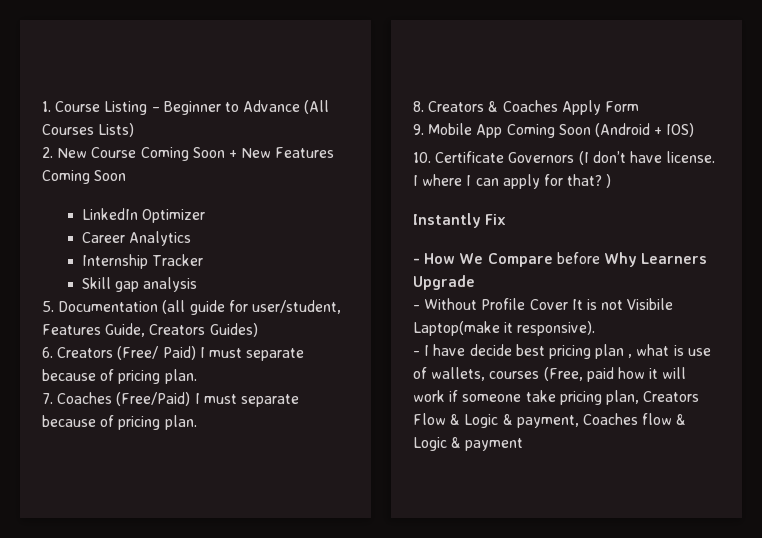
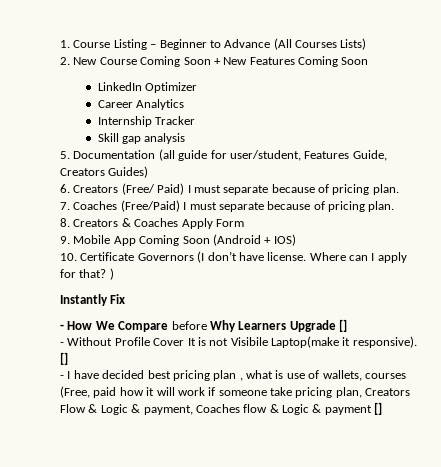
[413,174,499,186] I where I can -> [309,252,375,261] Where can I
(475, 282) none -> [339,319,347,332] []
(596, 328) none -> [60,352,68,365] []
[469,344,512,356] decide -> [102,370,145,379] decided
(524, 444) none -> [374,402,383,415] []

